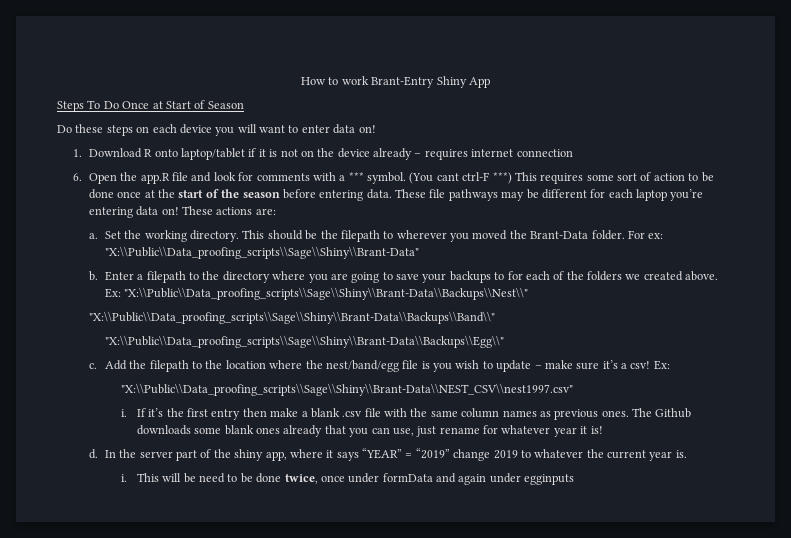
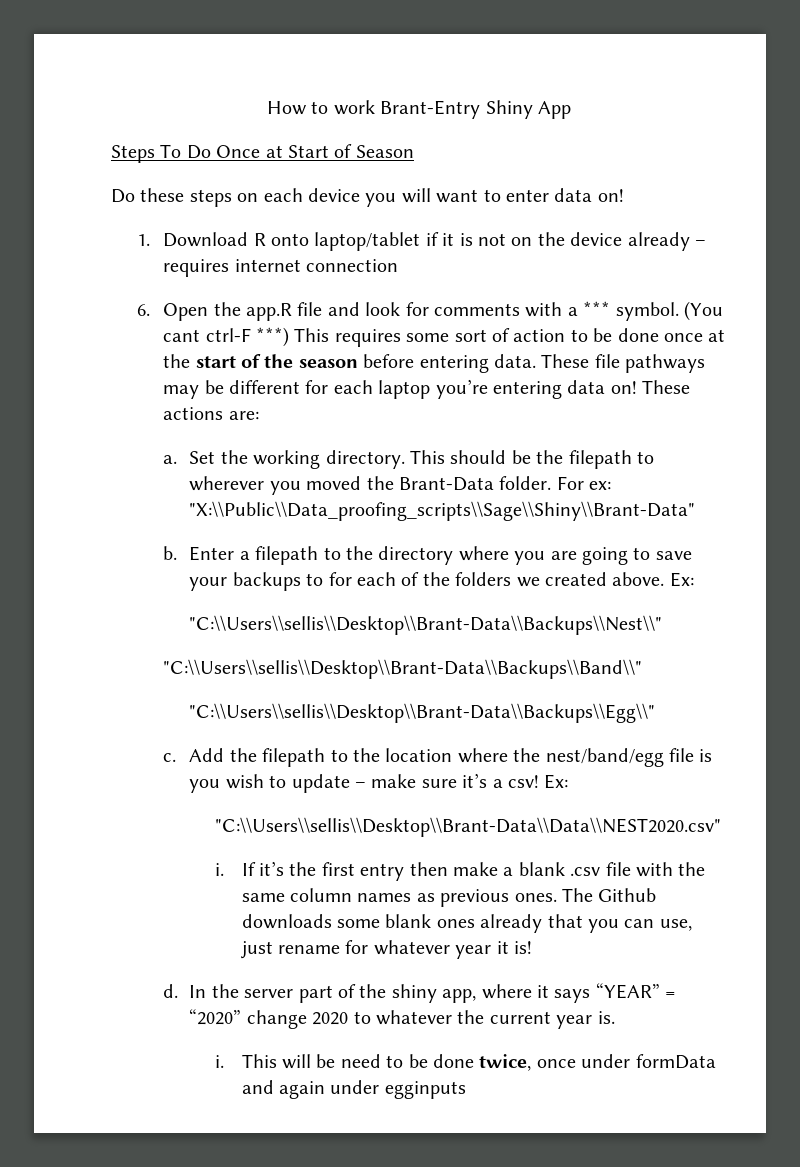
[124,287,529,300] [88,311,495,324] [104,335,504,348] "X:\\Public\\Data_proofing_scripts\\Sage\\Shiny\\Brant-Data\\Backups\\Nest\\" // "X:\\Public\\Data_proofing_scripts\\Sage\\Shiny\\Brant-Data\\Backups\\Band\\" // "X:\\Public\\Data_proofing_scripts\\Sage\\Shiny\\Brant-Data\\Backups\\Egg\\" -> [189,615,663,635] [163,659,643,679] [189,703,656,723] // "C:\\Users\\sellis\\Desktop\\Brant-Data\\Backups\\Nest\\" // "C:\\Users\\sellis\\Desktop\\Brant-Data\\Backups\\Band\\" // "C:\\Users\\sellis\\Desktop\\Brant-Data\\Backups\\Egg\\"
[120,383,573,396] "X:\\Public\\Data_proofing_scripts\\Sage\\Shiny\\Brant-Data\\NEST_CSV\\nest1997.csv" -> [215,817,722,837] "C:\\Users\\sellis\\Desktop\\Brant-Data\\Data\\NEST2020.csv"
[415,448,518,461] “2019” change 2019 -> [189,1009,349,1029] “2020” change 2020

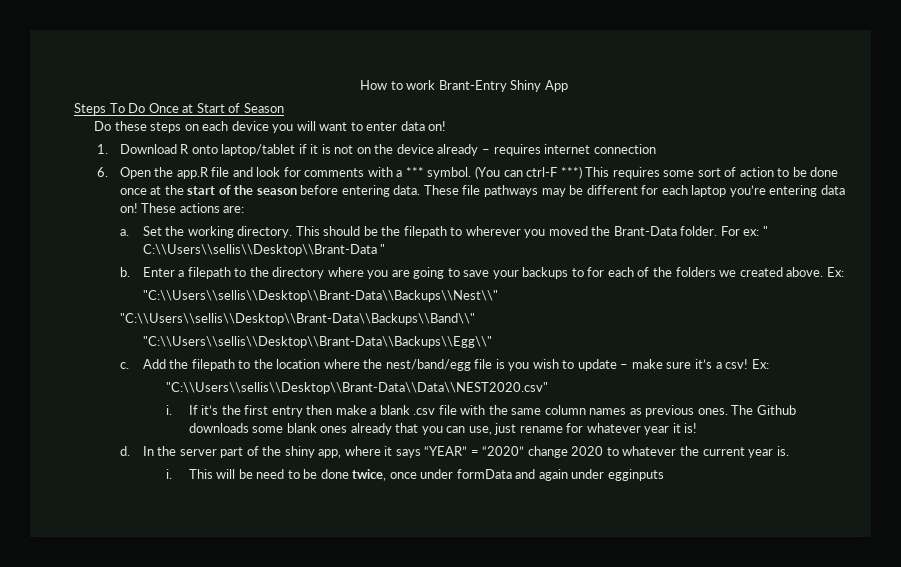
[163,329,201,342] cant -> [503,170,523,177] can
[189,501,696,521] "X:\\Public\\Data_proofing_scripts\\Sage\\Shiny\\Brant-Data" -> [762,226,768,236] [142,244,386,256] " C:\\Users\\sellis\\Desktop\\Brant-Data "

